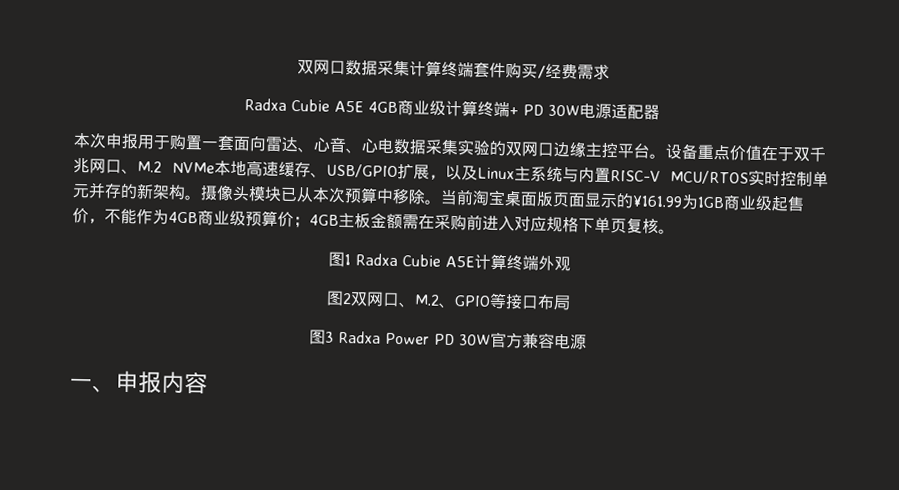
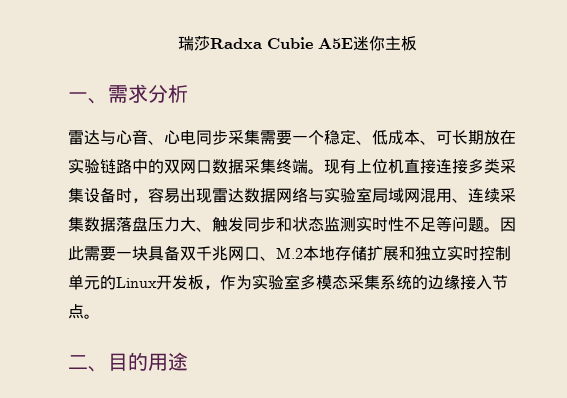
[296,59,610,80] [244,98,660,120] [73,132,826,163] [73,157,829,188] [72,182,804,212] [72,207,675,235] [327,251,571,272] [326,290,571,311] [309,329,587,350] [69,370,208,395] 双网口数据采集计算终端套件购买/经费需求 // Radxa Cubie A5E 4GB商业级计算终端+ PD 30W电源适配器 // 本次申报用于购置一套面向雷达、心音、心电数据采集实验的双网口边缘主控平台。设备重点价值在于双千兆网口、M.2 NVMe本地高速缓存、USB/GPIO扩展，以及Linux主系统与内置RISC-V MCU/RTOS实时控制单元并存的新架构。摄像头模块已从本次预算中移除。当前淘宝桌面版页面显示的¥161.99为1GB商业级起售价，不能作为4GB商业级预算价；4GB主板金额需在采购前进入对应规格下单页复核。 // 图1 Radxa Cubie A5E计算终端外观 // 图2双网口、M.2、GPIO等接口布局 // 图3 Radxa Power PD 30W官方兼容电源 // 一、申报内容 -> [177,36,417,51] [68,84,188,104] [68,129,516,145] [68,158,516,174] [68,187,516,203] [68,216,516,232] [68,245,511,261] [68,274,508,290] [68,304,100,319] [68,352,188,372] 瑞莎Radxa Cubie A5E迷你主板 // 一、需求分析 // 雷达与心音、心电同步采集需要一个稳定、低成本、可长期放在实验链路中的双网口数据采集终端。现有上位机直接连接多类采集设备时，容易出现雷达数据网络与实验室局域网混用、连续采集数据落盘压力大、触发同步和状态监测实时性不足等问题。因此需要一块具备双千兆网口、M.2本地存储扩展和独立实时控制单元的Linux开发板，作为实验室多模态采集系统的边缘接入节点。 // 二、目的用途

